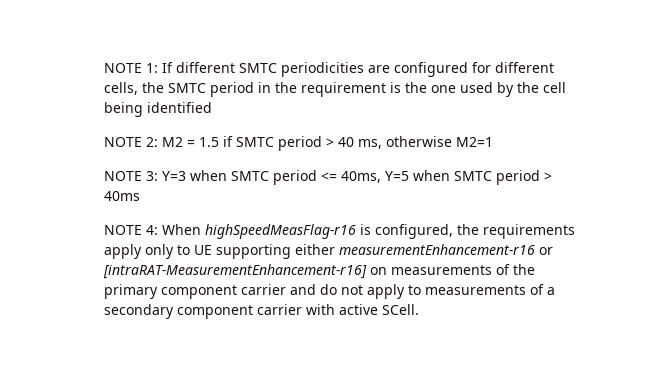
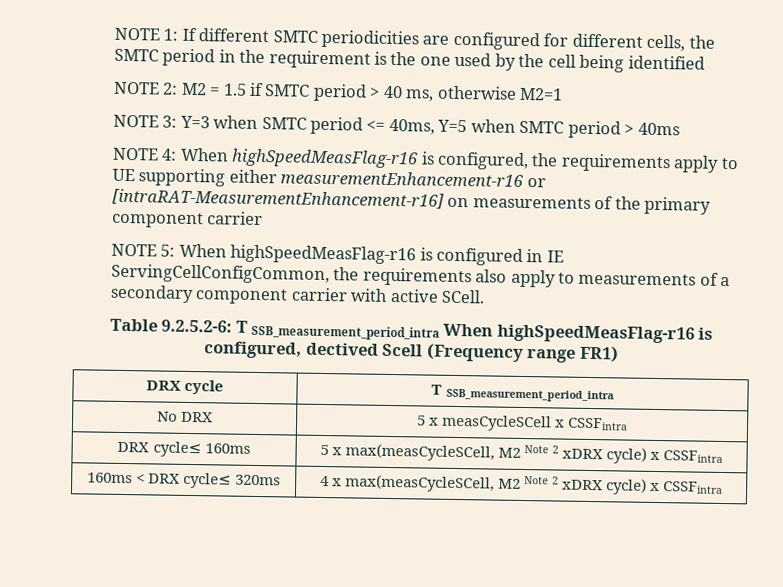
[145,244,175,259] only -> (720, 164) none
[290,284,364,295] and do not -> [110,243,564,266] [110,263,508,287] // NOTE 5: When highSpeedMeasFlag-r16 is configured in IE ServingCellConfigCommon, the requirements also
(420, 309) none -> [109,318,714,344] [204,341,619,363] [145,379,225,395] [431,384,614,403] [156,411,214,423] [416,414,629,432] [117,441,251,458] [319,443,724,464] [86,472,282,489] [319,474,724,495] // Table 9.2.5.2-6: T SSB_measurement_period_intra When highSpeedMeasFlag-r16 is configured, dectived Scell (Frequency range FR1) // DRX cycle | T SSB_measurement_period_intra // No DRX | 5 x measCycleSCell x CSSFintra // DRX cycle≤ 160ms | 5 x max(measCycleSCell, M2 Note 2 xDRX cycle) x CSSFintra // 160ms < DRX cycle≤ 320ms | 4 x max(measCycleSCell, M2 Note 2 xDRX cycle) x CSSFintra

